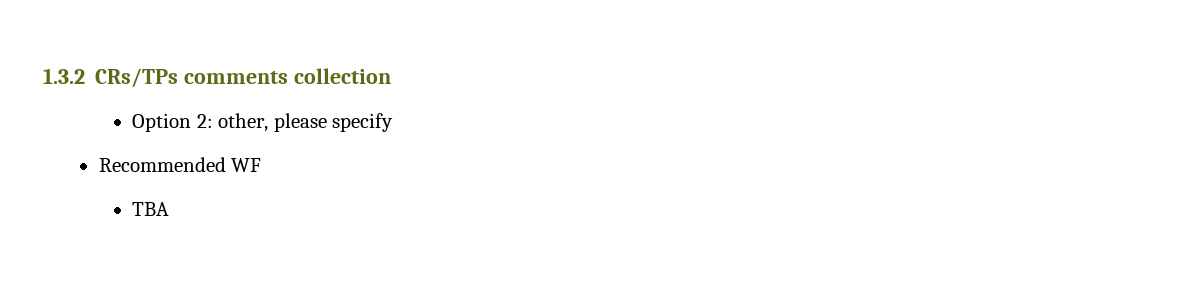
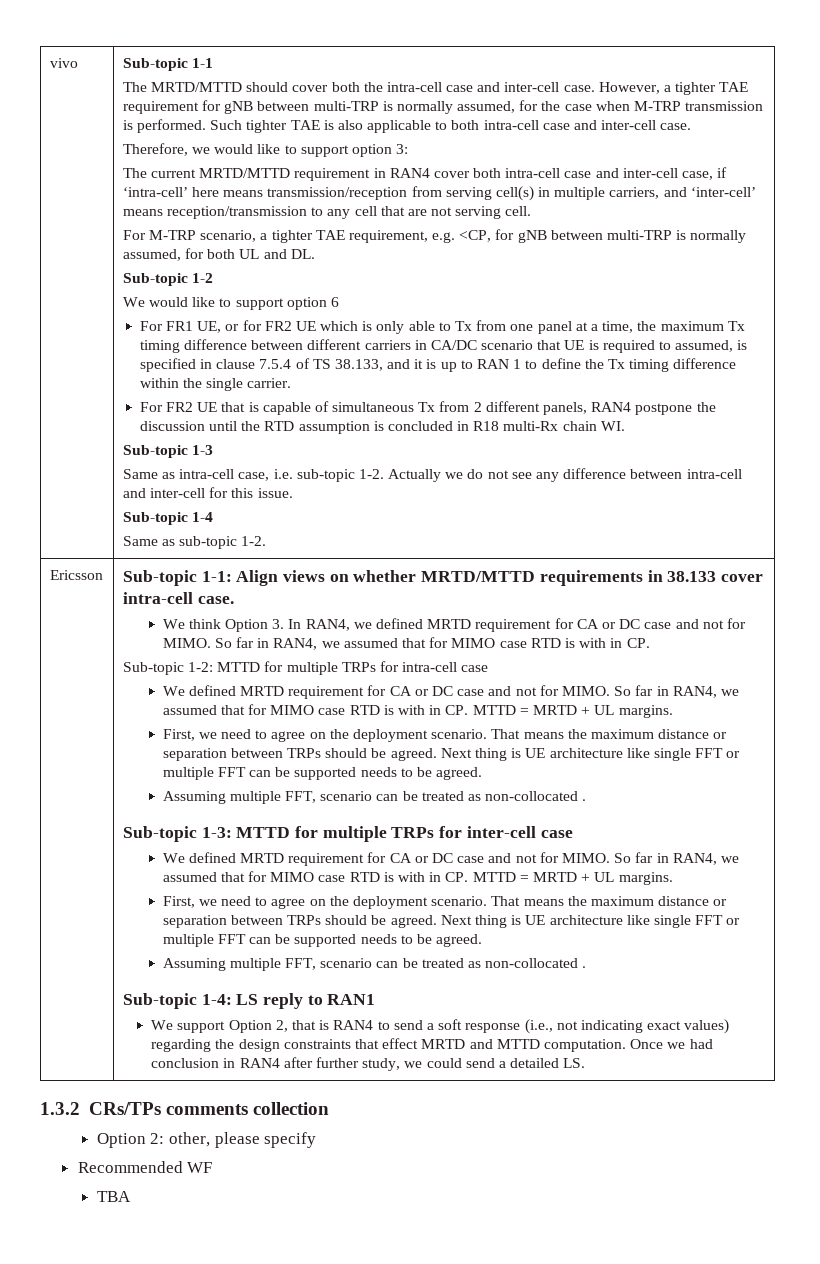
(43, 76) none -> [49,58,78,68] [122,58,213,71] [122,82,749,95] [122,100,764,114] [122,119,692,133] [122,143,409,157] [122,167,728,181] [122,186,756,201] [122,206,532,219] [122,229,747,243] [122,248,315,261] [122,273,213,286] [122,297,339,310] [139,320,745,334] [139,339,748,353] [139,358,737,372] [139,378,292,391] [139,401,716,415] [139,421,625,434] [122,445,213,458] [122,468,742,482] [122,487,293,498] [122,512,213,525] [122,536,267,549] [49,570,103,580] [122,570,764,586] [122,592,234,604] [162,618,746,632] [162,637,650,650] [122,661,489,675] [162,685,739,699] [162,704,673,718] [162,729,728,742] [162,748,741,761] [162,767,483,780] [162,791,587,804] [122,826,573,842] [162,852,739,866] [162,871,673,885] [162,896,728,909] [162,915,741,928] [162,934,483,947] [162,958,587,971] [122,993,376,1009] [151,1019,730,1034] [151,1038,713,1052] [151,1057,586,1071] vivo | Sub-topic 1-1 // The MRTD/MTTD should cover both the intra-cell case and inter-cell case. However, a tighter TAE requirement for gNB between multi-TRP is normally assumed, for the case when M-TRP transmission is performed. Such tighter TAE is also applicable to both intra-cell case and inter-cell case. // Therefore, we would like to support option 3: // The current MRTD/MTTD requirement in RAN4 cover both intra-cell case and inter-cell case, if ‘intra-cell’ here means transmission/reception from serving cell(s) in multiple carriers, and ‘inter-cell’ means reception/transmission to any cell that are not serving cell. // For M-TRP scenario, a tighter TAE requirement, e.g. <CP, for gNB between multi-TRP is normally assumed, for both UL and DL. // Sub-topic 1-2 // We would like to support option 6 // For FR1 UE, or for FR2 UE which is only able to Tx from one panel at a time, the maximum Tx timing difference between different carriers in CA/DC scenario that UE is required to assumed, is specified in clause 7.5.4 of TS 38.133, and it is up to RAN 1 to define the Tx timing difference within the single carrier. // For FR2 UE that is capable of simultaneous Tx from 2 different panels, RAN4 postpone the discussion until the RTD assumption is concluded in R18 multi-Rx chain WI. // Sub-topic 1-3 // Same as intra-cell case, i.e. sub-topic 1-2. Actually we do not see any difference between intra-cell and inter-cell for this issue. // Sub-topic 1-4 // Same as sub-topic 1-2. // Ericsson | Sub-topic 1-1: Align views on whether MRTD/MTTD requirements in 38.133 cover intra-cell case. // We think Option 3. In RAN4, we defined MRTD requirement for CA or DC case and not for MIMO. So far in RAN4, we assumed that for MIMO case RTD is with in CP. // Sub-topic 1-2: MTTD for multiple TRPs for intra-cell case // We defined MRTD requirement for CA or DC case and not for MIMO. So far in RAN4, we assumed that for MIMO case RTD is with in CP. MTTD = MRTD + UL margins. // First, we need to agree on the deployment scenario. That means the maximum distance or separation between TRPs should be agreed. Next thing is UE architecture like single FFT or multiple FFT can be supported needs to be agreed. // Assuming multiple FFT, scenario can be treated as non-collocated . // Sub-topic 1-3: MTTD for multiple TRPs for inter-cell case // We defined MRTD requirement for CA or DC case and not for MIMO. So far in RAN4, we assumed that for MIMO case RTD is with in CP. MTTD = MRTD + UL margins. // First, we need to agree on the deployment scenario. That means the maximum distance or separation between TRPs should be agreed. Next thing is UE architecture like single FFT or multiple FFT can be supported needs to be agreed. // Assuming multiple FFT, scenario can be treated as non-collocated . // Sub-topic 1-4: LS reply to RAN1 // We support Option 2, that is RAN4 to send a soft response (i.e., not indicating exact values) regarding the design constraints that effect MRTD and MTTD computation. Once we had conclusion in RAN4 after further study, we could send a detailed LS. //

